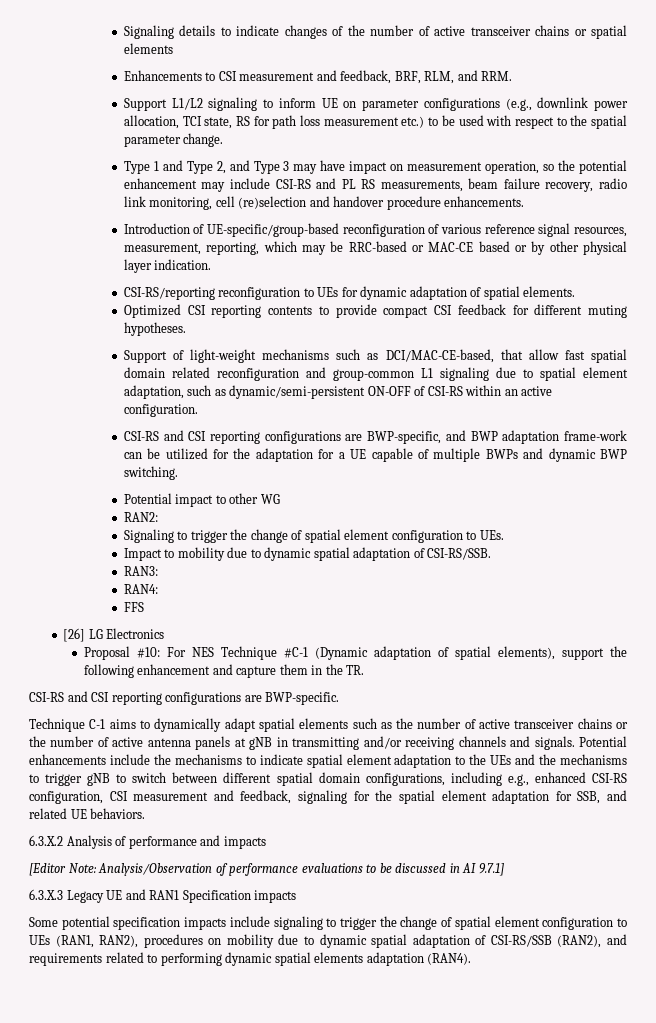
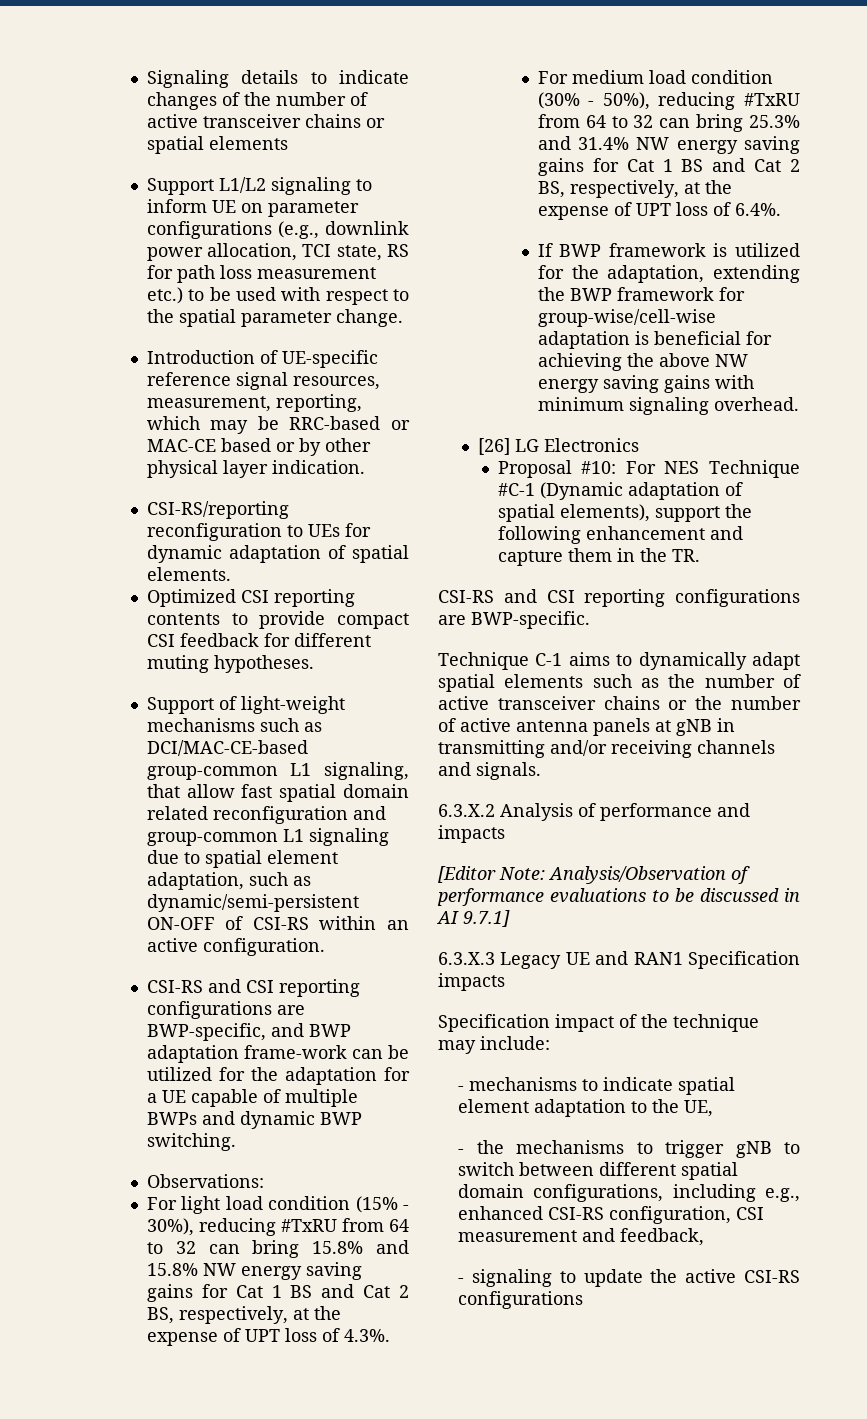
[123,70,513,84] // Enhancements to CSI measurement and feedback, BRF, RLM, and RRM. -> (288, 143) none
[123,160,627,174] [123,178,627,192] [123,196,525,210] [123,223,482,237] Type 1 and Type 2, and Type 3 may have impact on measurement operation, so the potential enhancement may include CSI-RS and PL RS measurements, beam failure recovery, radio link monitoring, cell (re)selection and handover procedure enhancements. // Introduction of UE-specific/group-based reconfiguration of various -> [146,350,378,368] Introduction of UE-specific
[385,349,494,363] DCI/MAC-CE-based, -> [146,740,308,756] [146,762,409,780] DCI/MAC-CE-based group-common L1 signaling,
[123,493,280,507] [123,512,158,522] [123,529,504,543] [123,547,492,561] [123,566,158,576] [123,584,158,594] [123,602,144,612] Potential impact to other WG // RAN2: // Signaling to trigger the change of spatial element configuration to UEs. // Impact to mobility due to dynamic spatial adaptation of CSI-RS/SSB. // RAN3: // RAN4: // FFS -> [146,1174,264,1188] [146,1196,409,1214] [146,1218,409,1236] [146,1240,410,1258] [146,1262,362,1280] [146,1284,410,1302] [146,1306,341,1324] [146,1328,390,1346] [537,70,773,84] [537,92,800,110] [537,114,800,132] [537,136,800,154] [537,158,800,176] [537,180,732,198] [537,202,781,220] [537,243,800,257] [537,265,800,283] [537,287,745,301] [537,309,716,327] [537,331,772,349] [537,353,748,371] [537,375,754,393] [537,397,799,415] Observations: // For light load condition (15% - 30%), reducing #TxRU from 64 to 32 can bring 15.8% and 15.8% NW energy saving gains for Cat 1 BS and Cat 2 BS, respectively, at the expense of UPT loss of 4.3%. // For medium load condition (30% - 50%), reducing #TxRU from 64 to 32 can bring 25.3% and 31.4% NW energy saving gains for Cat 1 BS and Cat 2 BS, respectively, at the expense of UPT loss of 6.4%. // If BWP framework is utilized for the adaptation, extending the BWP framework for group-wise/cell-wise adaptation is beneficial for achieving the above NW energy saving gains with minimum signaling overhead.
[579,736,628,747] [29,754,628,768] [29,772,628,786] [29,790,628,804] [29,808,146,819] Potential enhancements include the mechanisms to indicate spatial element adaptation to the UEs and the mechanisms to trigger gNB to switch between different spatial domain configurations, including e.g., enhanced CSI-RS configuration, CSI measurement and feedback, signaling for the spatial element adaptation for SSB, and related UE behaviors. -> (541, 771) none
[29,916,627,930] [29,934,627,948] [29,952,472,966] Some potential specification impacts include signaling to trigger the change of spatial element configuration to UEs (RAN1, RAN2), procedures on mobility due to dynamic spatial adaptation of CSI-RS/SSB (RAN2), and requirements related to performing dynamic spatial elements adaptation (RAN4). -> [438,1014,759,1032] [438,1036,550,1054] [458,1077,736,1095] [458,1099,714,1117] [458,1140,800,1158] [458,1162,739,1180] [458,1184,800,1202] [458,1206,765,1224] [458,1228,705,1246] [458,1269,800,1287] [458,1291,584,1309] Specification impact of the technique may include: // - mechanisms to indicate spatial element adaptation to the UE, // - the mechanisms to trigger gNB to switch between different spatial domain configurations, including e.g., enhanced CSI-RS configuration, CSI measurement and feedback, // - signaling to update the active CSI-RS configurations

